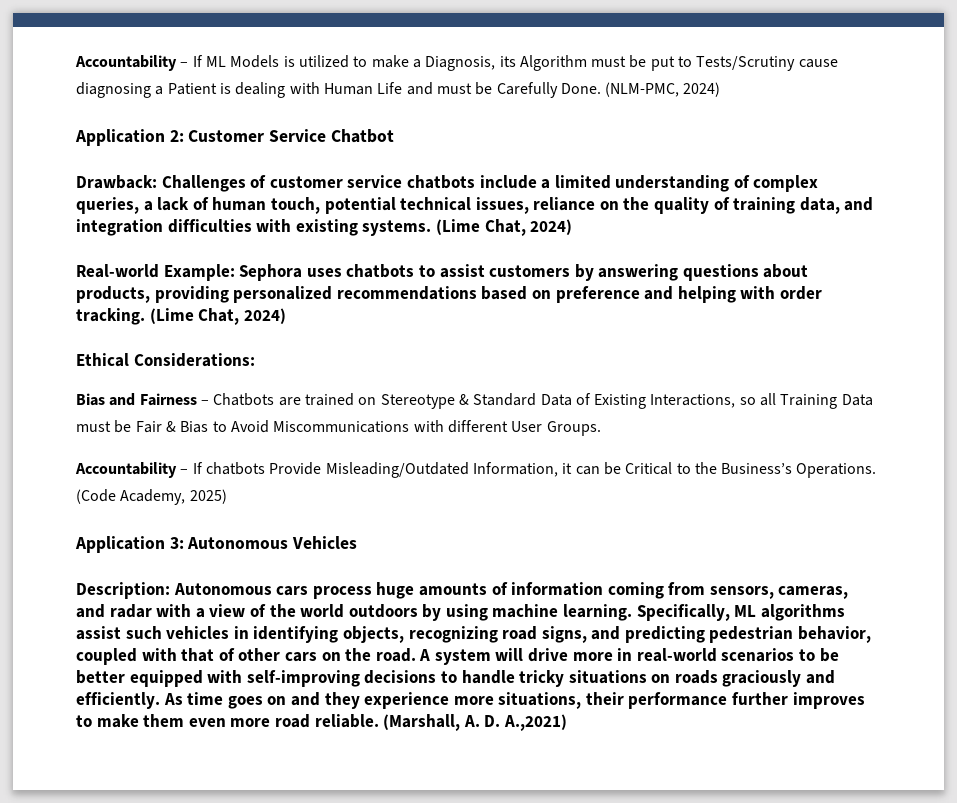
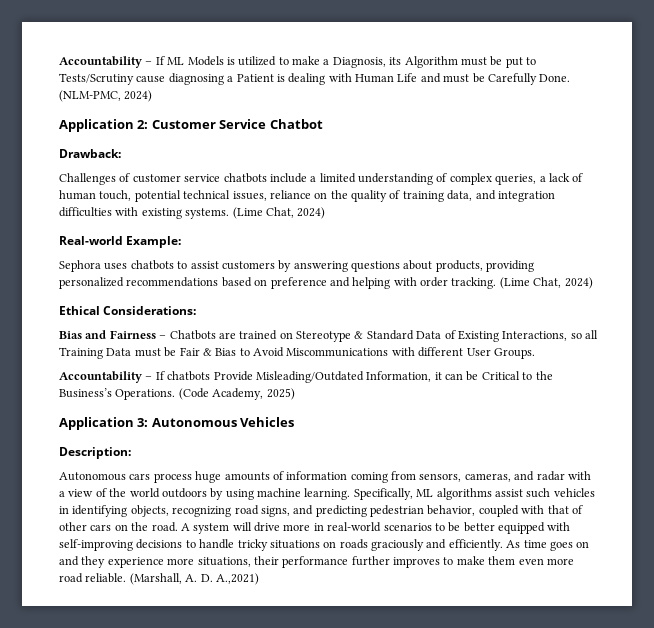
(157, 182) none -> (121, 153) //
(235, 272) none -> (182, 242) //
(170, 590) none -> (131, 453) //

